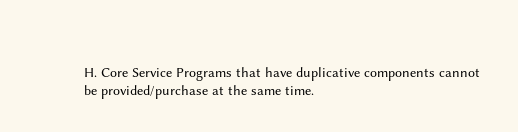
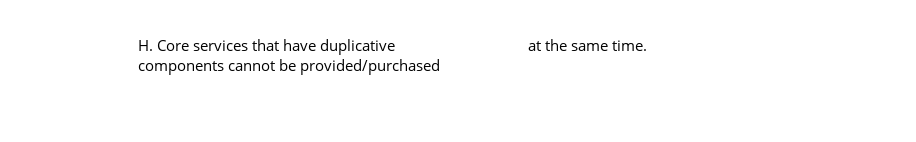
[131,68,232,81] Service Programs -> [192,40,248,51] services
[100,85,208,99] provided/purchase -> [299,59,440,75] provided/purchased

